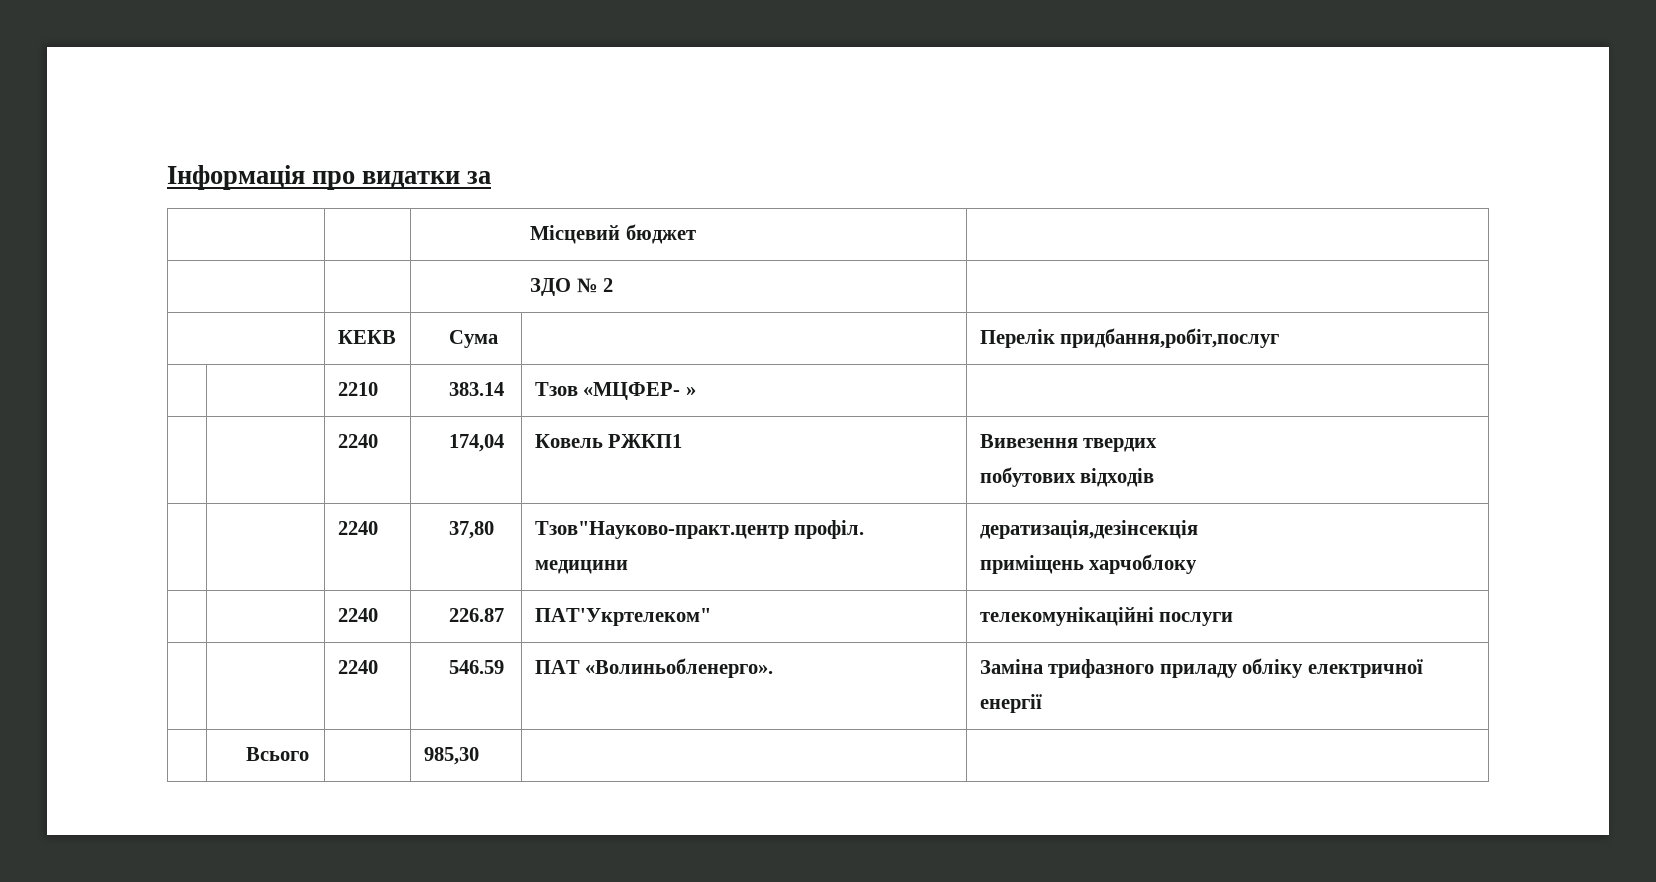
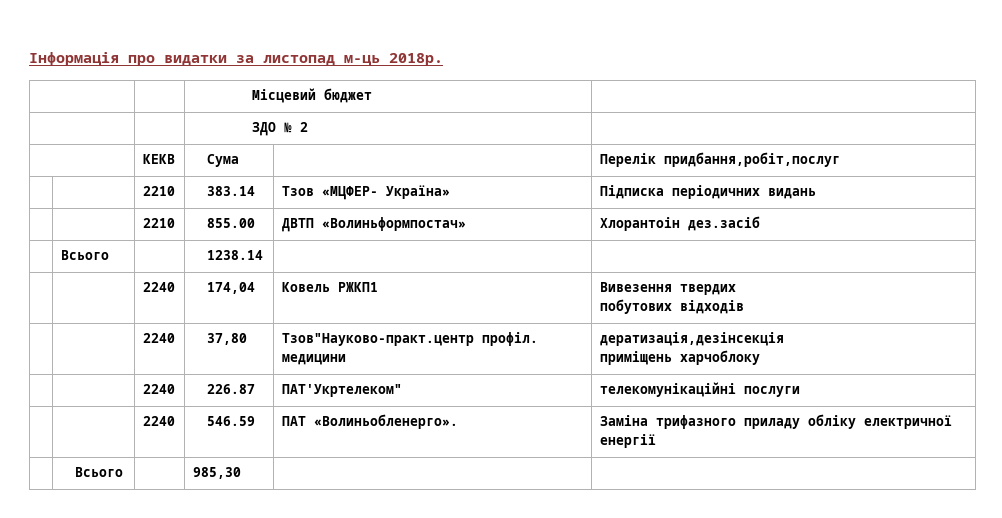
(492, 177) none -> [263,53,443,66] листопад м-ць 2018р.
[685,387,696,396] » -> [385,185,450,199] [599,185,816,199] [142,218,175,228] [207,218,256,228] [281,217,466,232] [599,216,760,231] [60,250,109,260] [207,250,264,260] Україна» | Підписка періодичних видань // | | 2210 | 855.00 | ДВТП «Волиньформпостач» | Хлорантоін дез.засіб // | Всього | | 1238.14 |

